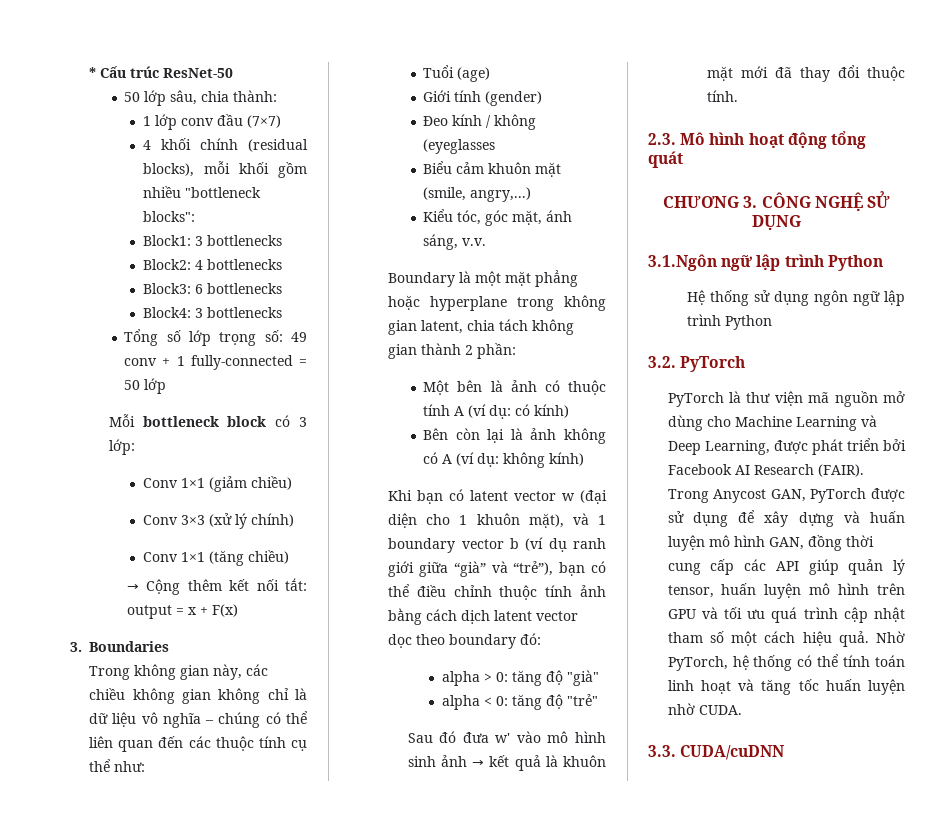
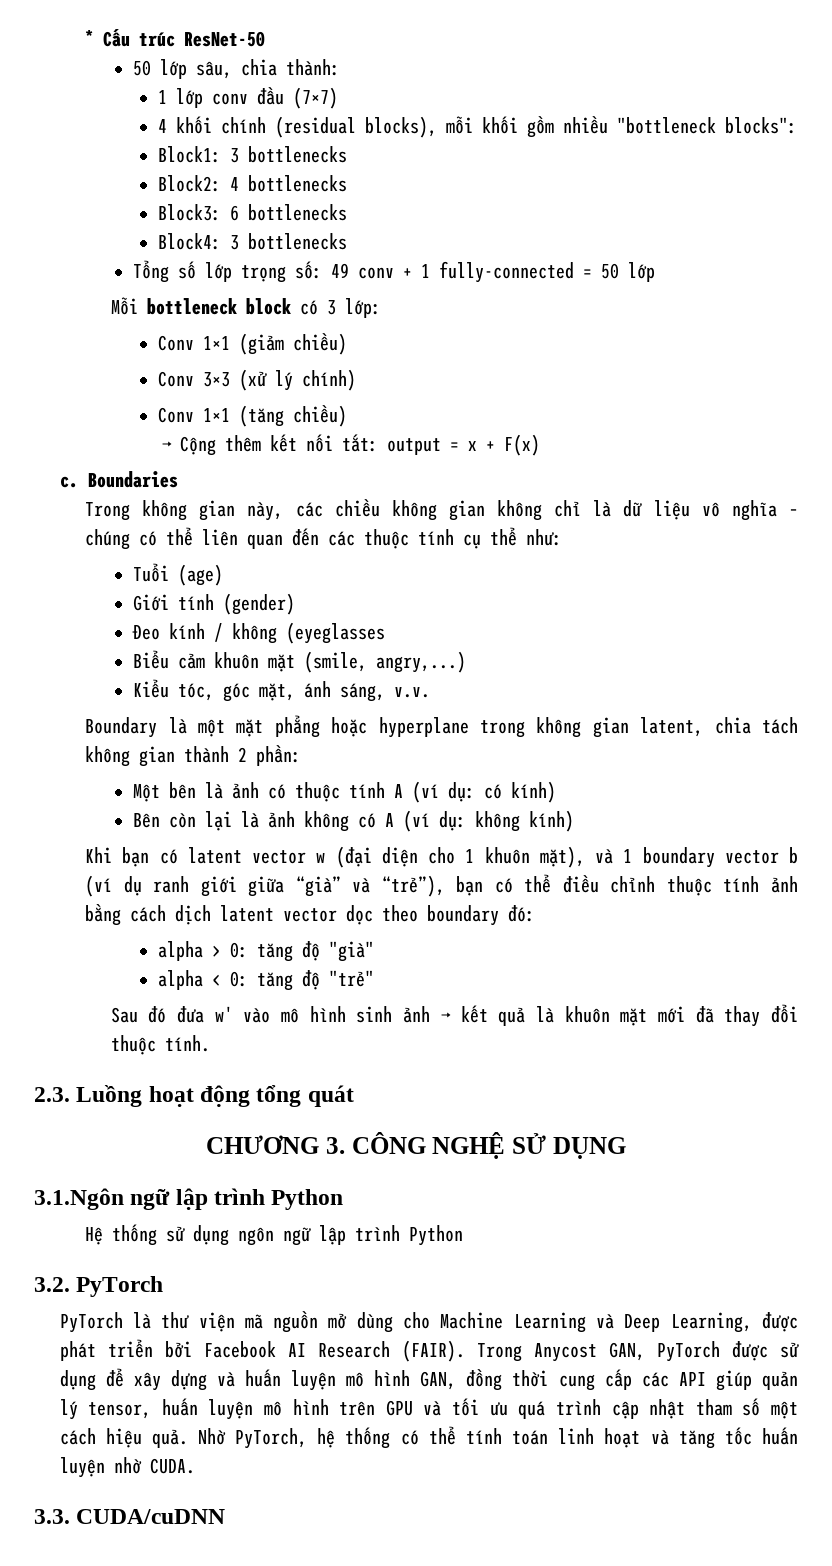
[69,642,82,652] 3. -> [59,476,78,488] c.
[680,132,745,145] Mô hình -> [76,1085,143,1107] Luồng

